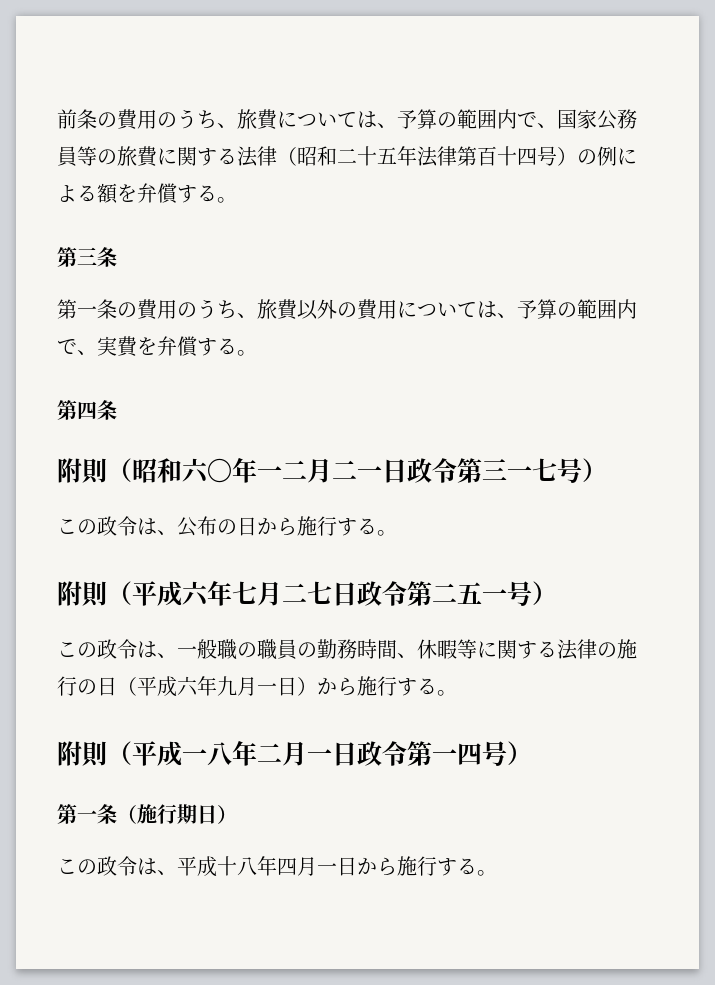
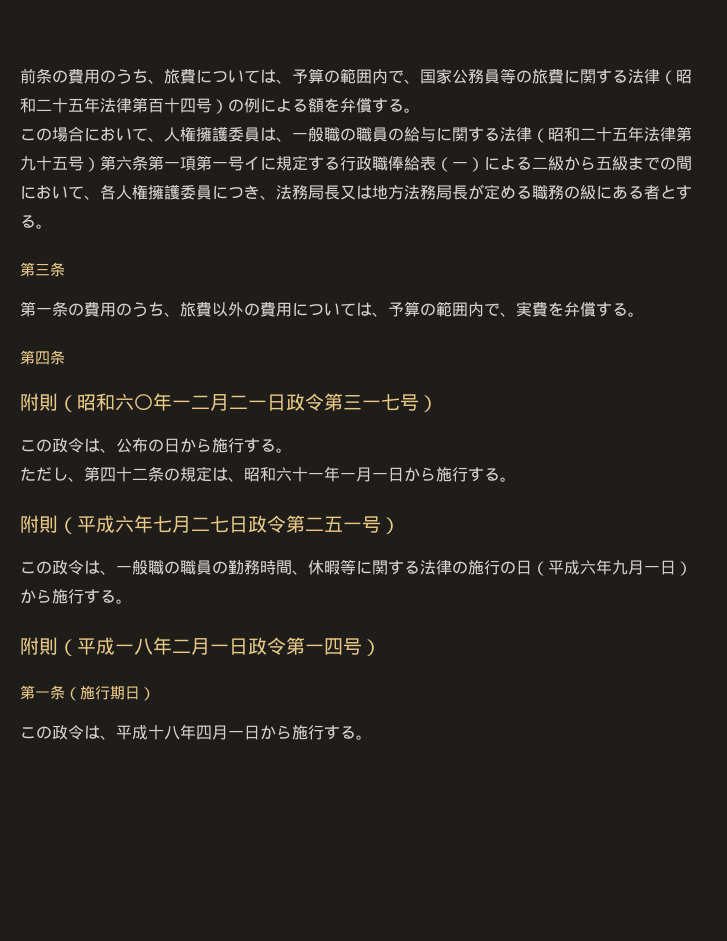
(237, 200) none -> [20,126,692,143] [20,155,692,172] [20,184,692,200] [20,215,52,229] // この場合において、人権擁護委員は、一般職の職員の給与に関する法律（昭和二十五年法律第九十五号）第六条第一項第一号イに規定する行政職俸給表（一）による二級から五級までの間において、各人権擁護委員につき、法務局長又は地方法務局長が定める職務の級にある者とする。
(397, 533) none -> [20,466,516,482] // ただし、第四十二条の規定は、昭和六十一年一月一日から施行する。

